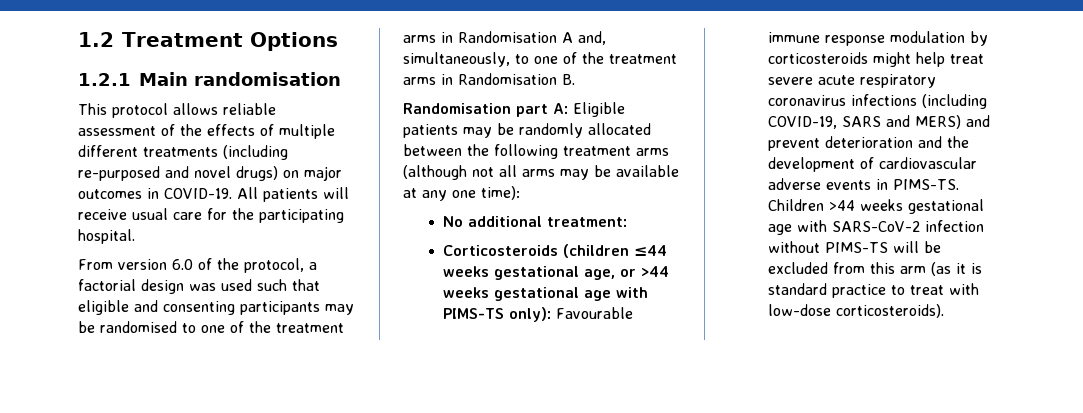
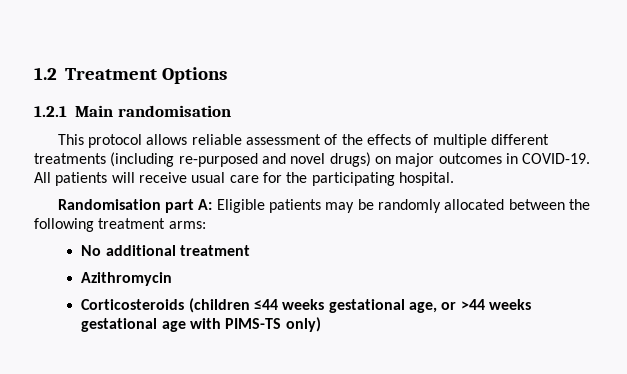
[78,258,317,273] [78,279,320,294] [78,300,354,315] [78,321,344,333] [403,31,606,45] [403,52,677,67] [403,73,575,85] // From version 6.0 of the protocol, a factorial design was used such that eligible and consenting participants may be randomised to one of the treatment arms in Randomisation A and, simultaneously, to one of the treatment arms in Randomisation B. -> (454, 179) none
[636,148,669,156] [403,165,679,180] [403,186,520,201] arms (although not all arms may be available at any one time): -> [168,221,206,229] arms:
[547,217,628,227] treatment: -> [179,245,250,256] [81,272,173,286] treatment // Azithromycin
[509,307,634,322] [768,31,989,46] [768,52,985,67] [768,74,937,88] [768,94,988,109] [768,115,991,129] [768,136,970,151] [768,157,978,172] [768,178,960,190] [768,199,985,214] [768,220,985,235] [768,241,942,253] [768,262,983,276] [768,283,980,298] [768,304,945,318] only): Favourable immune response modulation by corticosteroids might help treat severe acute respiratory coronavirus infections (including COVID-19, SARS and MERS) and prevent deterioration and the development of cardiovascular adverse events in PIMS-TS. Children >44 weeks gestational age with SARS-CoV-2 infection without PIMS-TS will be excluded from this arm (as it is standard practice to treat with low-dose corticosteroids). -> [285,317,321,332] only)

